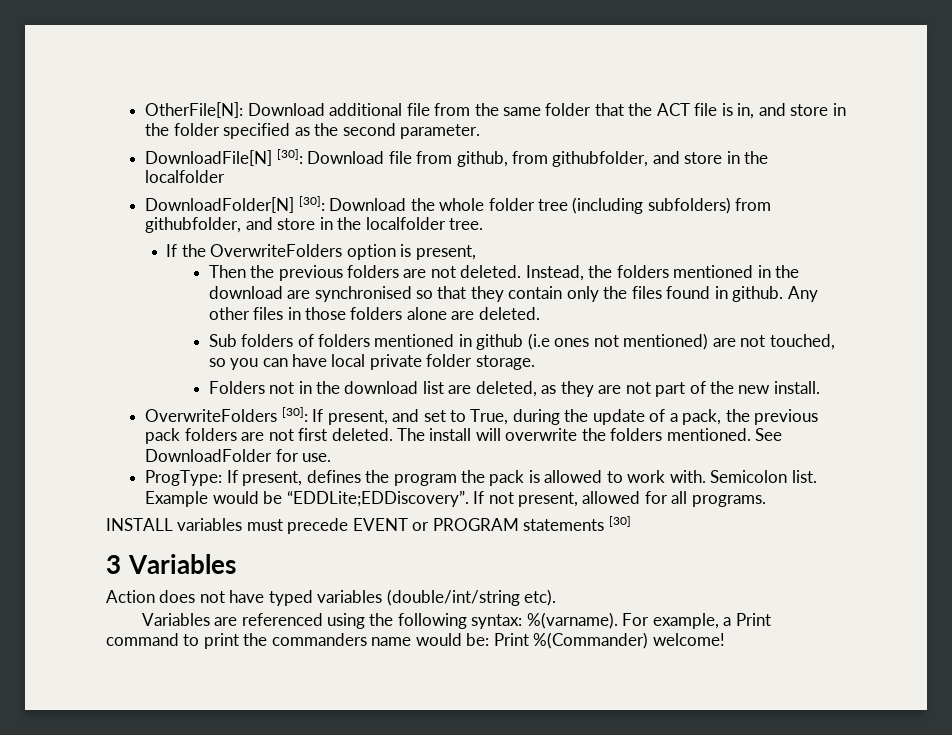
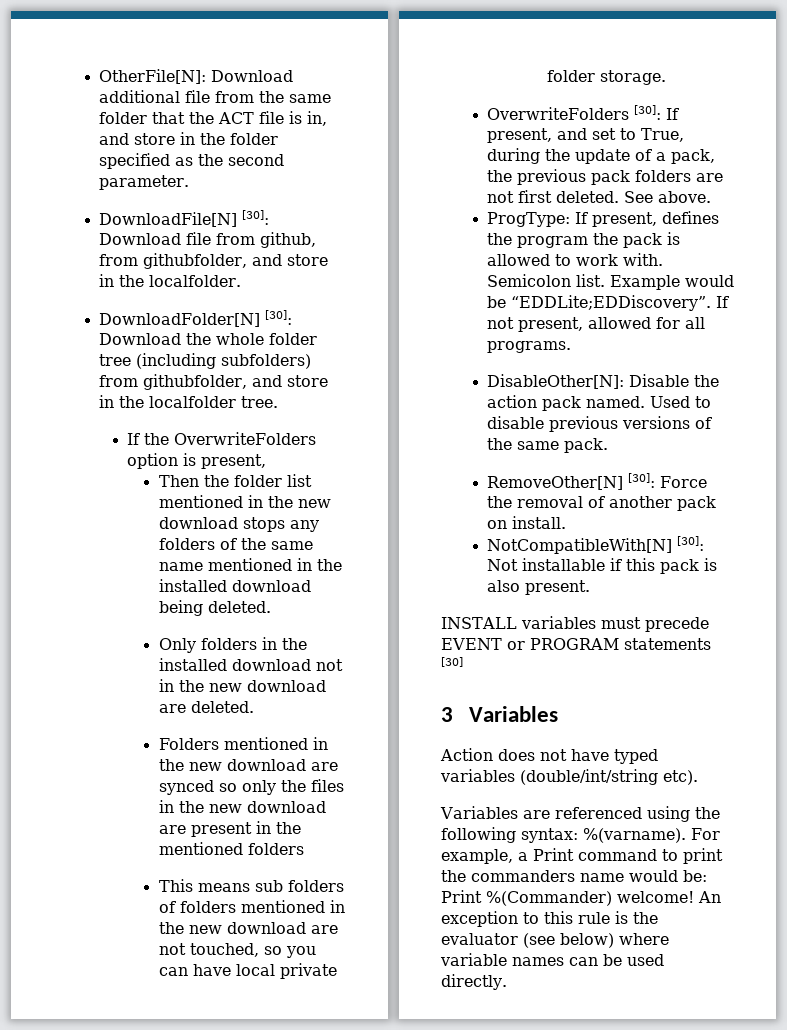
[145,170,226,183] localfolder -> [148,275,241,287] localfolder.
[278,265,800,281] [208,286,818,302] [208,307,540,320] [208,334,237,347] previous folders are not deleted. Instead, the folders mentioned in the download are synchronised so that they contain only the files found in github. Any other files in those folders alone are deleted. // Sub -> [233,474,312,487] [158,495,331,508] [158,517,319,532] [158,538,313,550] [158,558,342,571] [158,579,311,592] [158,600,271,616] [158,637,307,653] [158,658,343,671] [158,679,326,692] [158,701,254,713] [158,737,329,750] [158,759,338,771] [158,779,344,795] [158,800,326,813] [158,821,301,837] [158,842,304,855] [158,879,283,892] folder list mentioned in the new download stops any folders of the same name mentioned in the installed download being deleted. // Only folders in the installed download not in the new download are deleted. // Folders mentioned in the new download are synced so only the files in the new download are present in the mentioned folders // This means sub
[476,333,709,350] github (i.e ones not mentioned) -> [158,922,306,934] the new download
[208,381,820,397] // Folders not in the download list are deleted, as they are not part of the new install. -> (666, 77) none
[397,428,783,441] [145,449,332,462] The install will overwrite the folders mentioned. See DownloadFolder for use. -> [623,191,711,203] See above.
(766, 501) none -> [486,374,719,389] [486,395,711,411] [486,416,712,432] [486,438,608,453] [486,473,707,490] [486,496,716,511] [486,516,566,529] [486,536,704,554] [486,558,717,574] [486,580,590,595] // DisableOther[N]: Disable the action pack named. Used to disable previous versions of the same pack. // RemoveOther[N] [30]: Force the removal of another pack on install. // NotCompatibleWith[N] [30]: Not installable if this pack is also present.
(725, 639) none -> [698,891,721,903] [441,911,658,927] [441,933,669,948] [440,953,664,966] [441,974,507,990] An exception to this rule is the evaluator (see below) where variable names can be used directly.

